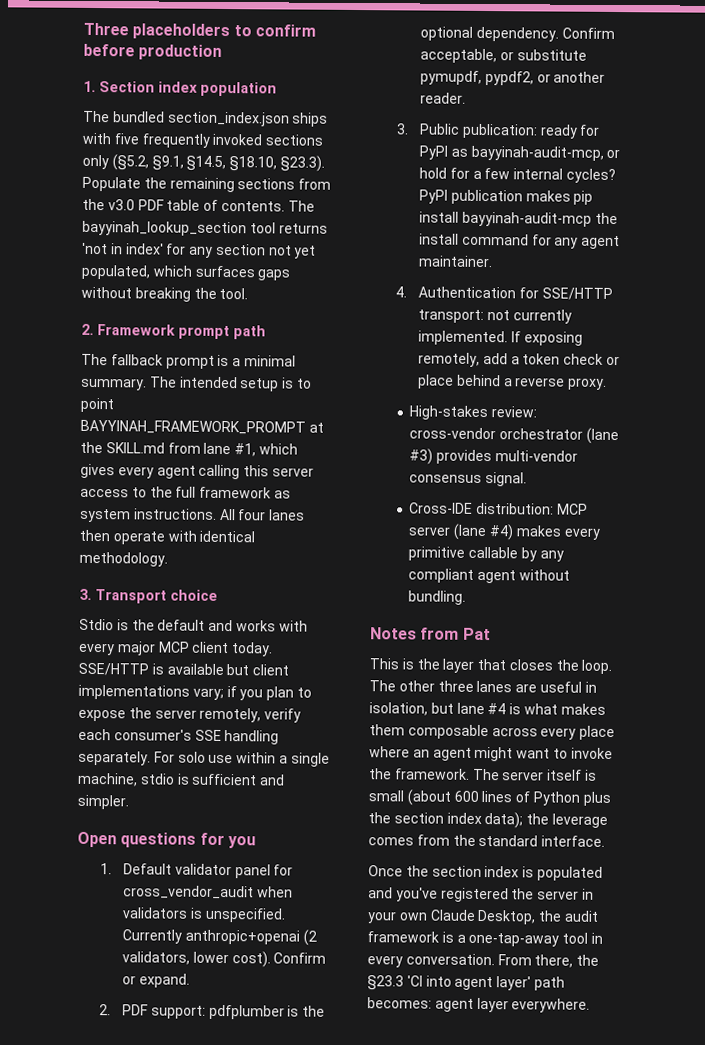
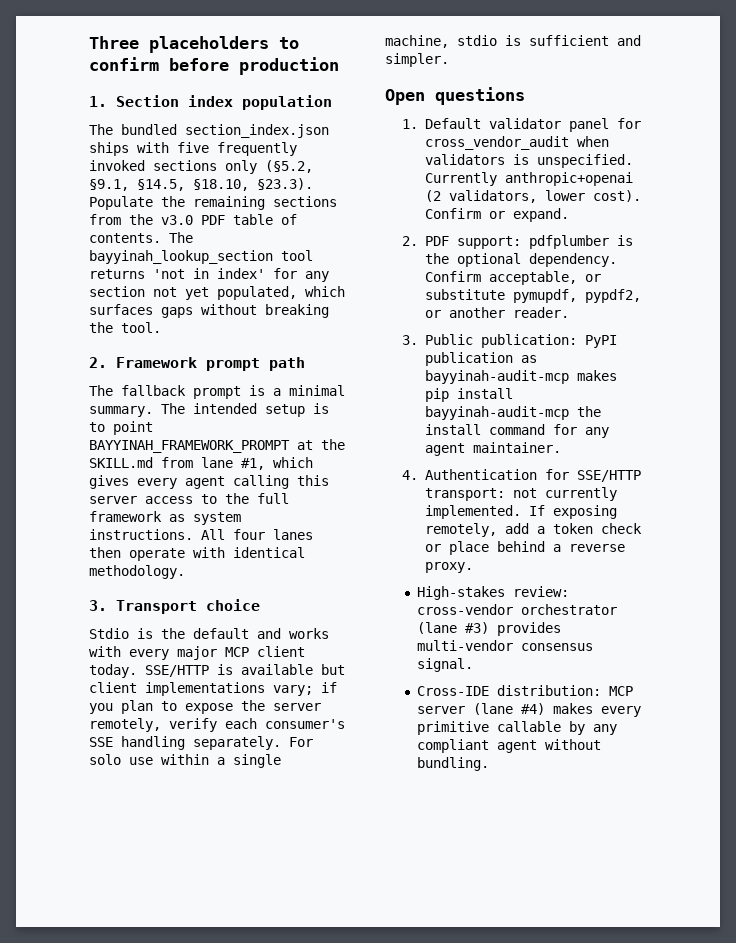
[199,832,256,849] for you -> (525, 96) none
[539,124,601,139] [419,145,621,161] [419,167,616,184] [419,189,523,205] ready for PyPI as bayyinah-audit-mcp, or hold for a few internal cycles? PyPI publication -> [584,335,617,348] [424,352,537,366] [424,370,569,384] PyPI publication as bayyinah-audit-mcp
[370,627,491,641] [369,658,613,675] [369,680,597,693] [369,702,606,716] [369,724,616,741] [369,746,613,762] [369,768,597,781] [368,789,611,806] [368,812,608,829] [368,834,606,847] [368,865,603,881] [368,887,594,903] [367,909,599,925] [367,931,603,947] [367,953,600,968] [367,975,565,991] [367,997,591,1013] // Notes from Pat // This is the layer that closes the loop. The other three lanes are useful in isolation, but lane #4 is what makes them composable across every place where an agent might want to invoke the framework. The server itself is small (about 600 lines of Python plus the section index data); the leverage comes from the standard interface. // Once the section index is populated and you've registered the server in your own Claude Desktop, the audit framework is a one-tap-away tool in every conversation. From there, the §23.3 'CI into agent layer' path becomes: agent layer everywhere. -> (489, 764) none

